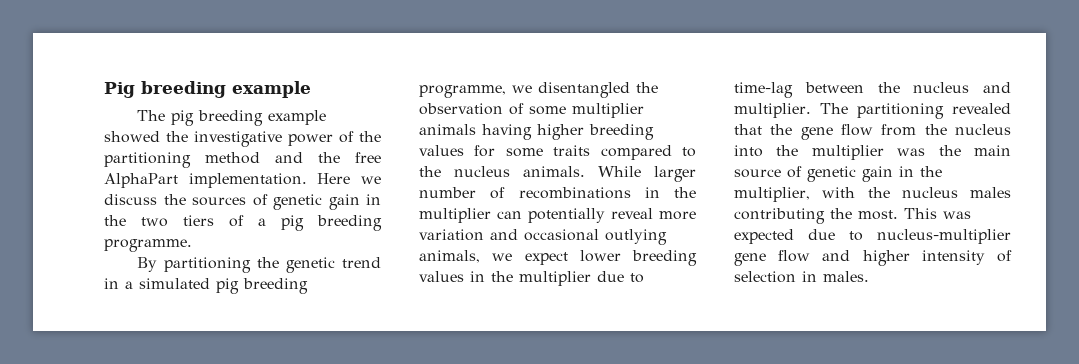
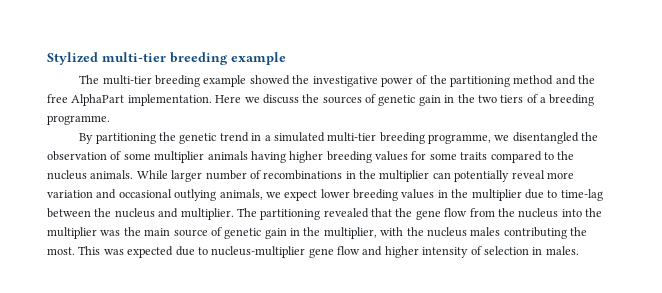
[104,82,135,98] Pig -> [47,52,166,65] Stylized multi-tier
[170,110,194,126] pig -> [102,75,152,85] multi-tier
[281,215,304,231] pig -> (546, 100) none
[216,278,239,294] pig -> [327,132,377,142] multi-tier

